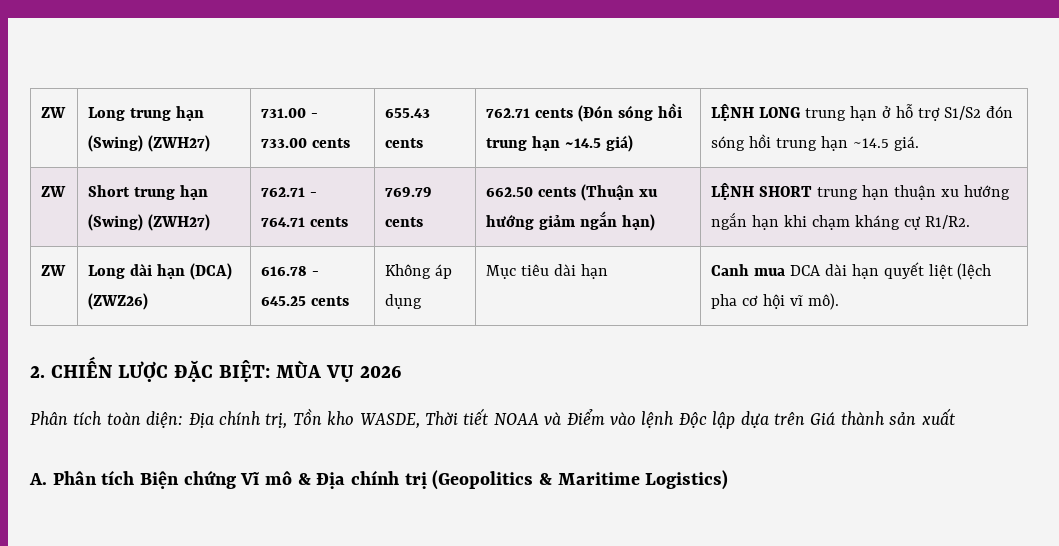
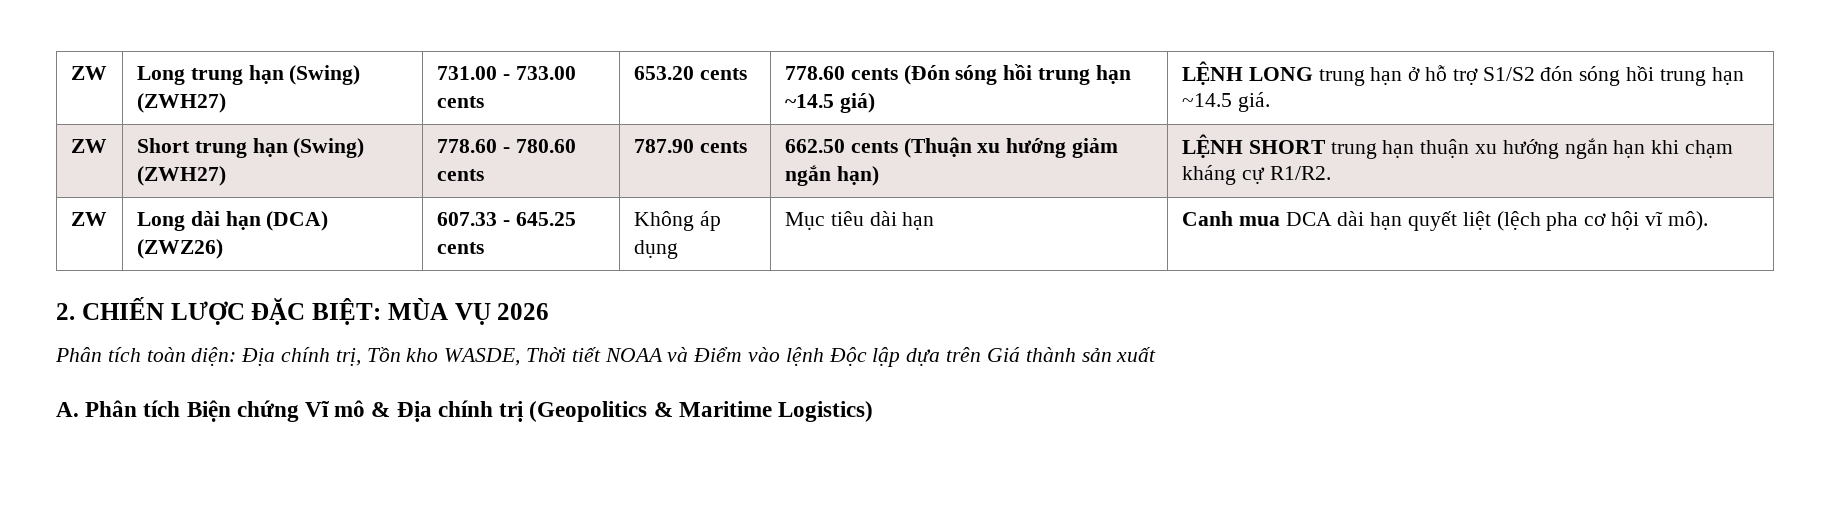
[385,108,431,118] [385,138,424,148] [486,108,531,118] 655.43 cents | 762.71 -> [633,66,747,80] [784,66,845,80] 653.20 cents | 778.60
[261,187,318,197] [261,217,349,227] [385,187,433,197] 762.71 - 764.71 cents | 769.79 -> [436,139,576,153] [436,169,484,181] [633,139,694,153] 778.60 - 780.60 cents | 787.90
[261,266,308,276] 616.78 -> [436,212,497,226] 607.33

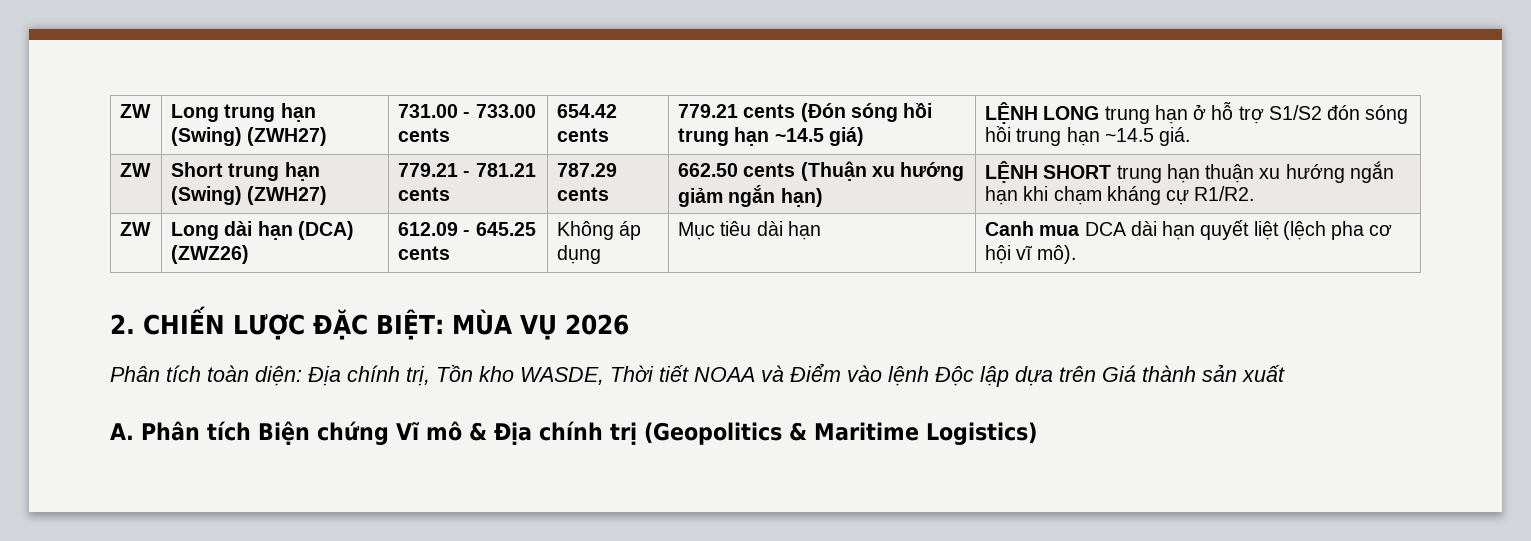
[633,66,747,80] [784,66,845,80] 653.20 cents | 778.60 -> [557,104,618,118] [557,128,610,142] [678,104,739,118] 654.42 cents | 779.21
[436,139,576,153] [436,169,484,181] [633,139,694,153] 778.60 - 780.60 cents | 787.90 -> [398,163,536,177] [398,187,451,201] [557,163,618,177] 779.21 - 781.21 cents | 787.29
[436,212,497,226] 607.33 -> [398,222,459,236] 612.09

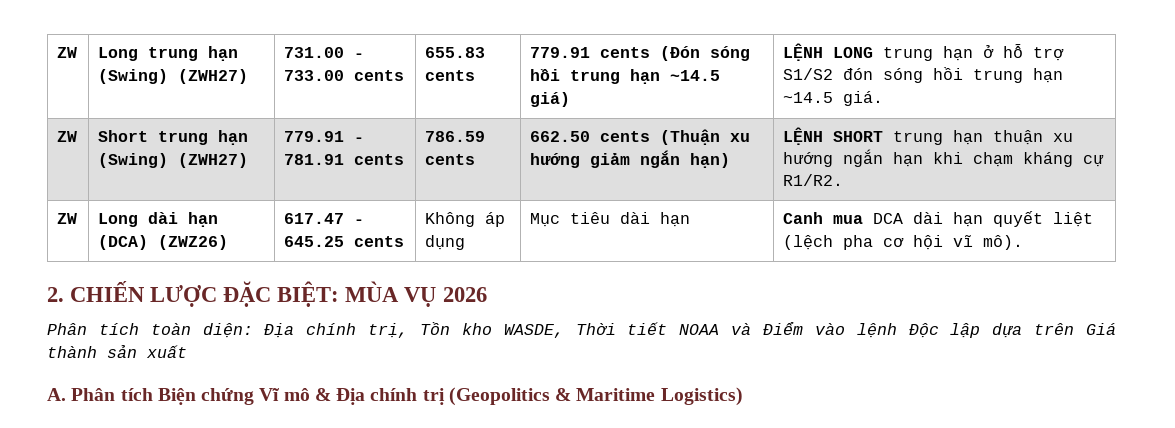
[557,104,618,118] [557,128,610,142] [678,104,739,118] 654.42 cents | 779.21 -> [425,47,486,58] [425,70,476,81] [530,47,591,58] 655.83 cents | 779.91
[398,163,536,177] [398,187,451,201] [557,163,618,177] 779.21 - 781.21 cents | 787.29 -> [284,131,365,142] [284,154,405,165] [425,131,486,142] 779.91 - 781.91 cents | 786.59
[398,222,459,236] 612.09 -> [284,213,345,224] 617.47

